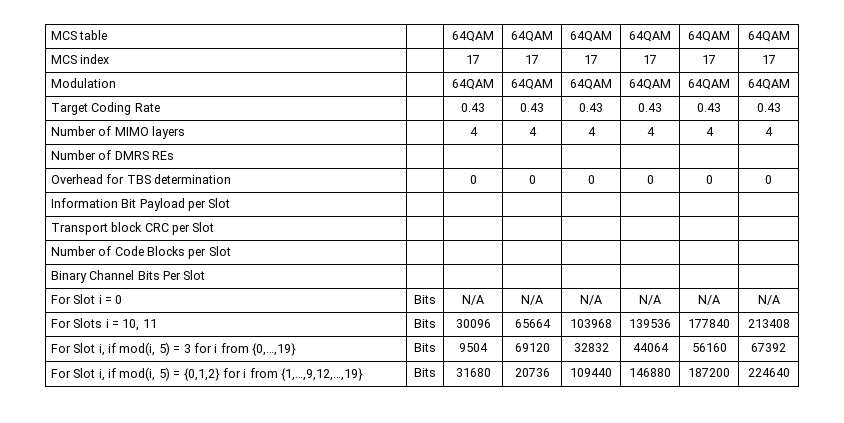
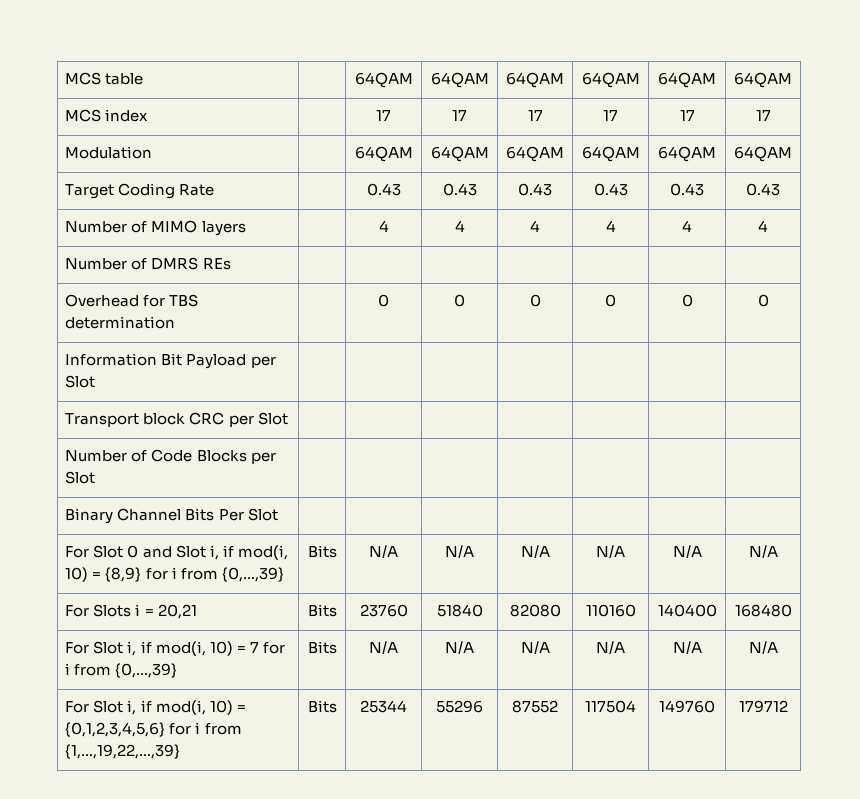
[98,295,123,304] i = 0 -> [127,545,288,560] [65,567,284,582] 0 and Slot i, if mod(i, 10) = {8,9} for i from {0,…,39}
[122,319,157,331] [413,319,436,328] [455,319,491,328] [514,319,551,328] [570,319,612,328] [629,319,671,328] [688,319,730,328] [747,319,790,328] [50,342,297,356] [413,343,436,352] [458,343,488,352] [514,343,550,352] [573,343,609,352] [632,343,669,352] [691,343,727,352] [751,343,786,352] [50,367,364,381] [413,368,436,377] [455,368,491,377] [514,368,550,377] [570,368,612,377] [629,368,671,377] [688,368,730,377] [747,368,790,377] 10, 11 | Bits | 30096 | 65664 | 103968 | 139536 | 177840 | 213408 // For Slot i, if mod(i, 5) = 3 for i from {0,…,19} | Bits | 9504 | 69120 | 32832 | 44064 | 56160 | 67392 // For Slot i, if mod(i, 5) = {0,1,2} for i from {1,…,9,12,…,19} | Bits | 31680 | 20736 | 109440 | 146880 | 187200 | 224640 -> [157,604,197,619] [307,604,337,617] [359,604,408,617] [436,604,483,617] [509,604,561,617] [585,604,636,617] [657,604,717,617] [734,604,792,617] [65,641,285,656] [65,663,178,678] [307,641,337,654] [369,641,398,654] [445,641,474,654] [520,641,550,654] [596,641,625,654] [672,641,702,654] [748,641,778,654] [65,700,246,715] [65,722,242,737] [65,744,181,759] [307,700,337,713] [360,700,407,713] [436,700,483,713] [512,700,558,713] [585,700,636,713] [659,700,715,713] [738,700,788,713] 20,21 | Bits | 23760 | 51840 | 82080 | 110160 | 140400 | 168480 // For Slot i, if mod(i, 10) = 7 for i from {0,…,39} | Bits | N/A | N/A | N/A | N/A | N/A | N/A // For Slot i, if mod(i, 10) = {0,1,2,3,4,5,6} for i from {1,…,19,22,…,39} | Bits | 25344 | 55296 | 87552 | 117504 | 149760 | 179712

